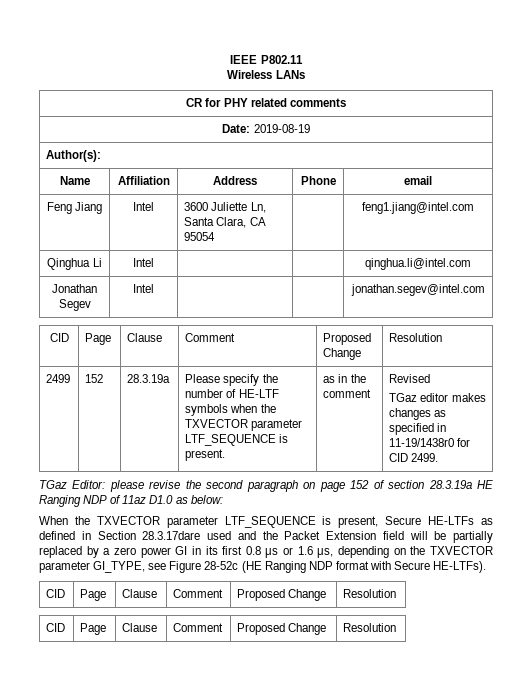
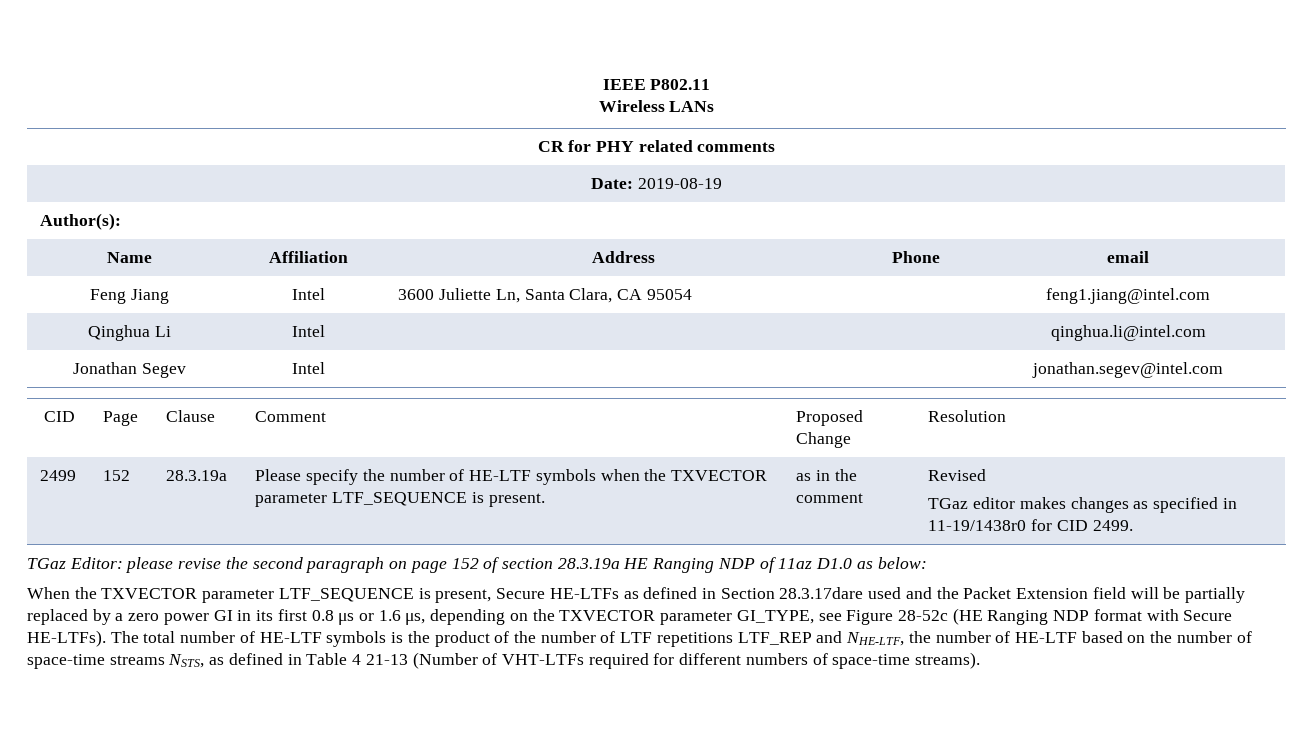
[46,589,66,598] [80,589,107,601] [122,589,158,598] [173,589,224,598] [237,589,327,601] [343,589,397,598] [46,623,66,632] [80,623,107,635] [122,623,158,632] [173,623,224,632] [237,623,327,635] [343,623,397,632] // CID | Page | Clause | Comment | Proposed Change | Resolution // CID | Page | Clause | Comment | Proposed Change | Resolution -> [110,631,1252,647] [27,652,981,669] The total number of HE-LTF symbols is the product of the number of LTF repetitions LTF_REP and NHE-LTF, the number of HE-LTF based on the number of space-time streams NSTS, as defined in Table 4 21-13 (Number of VHT-LTFs required for different numbers of space-time streams).

